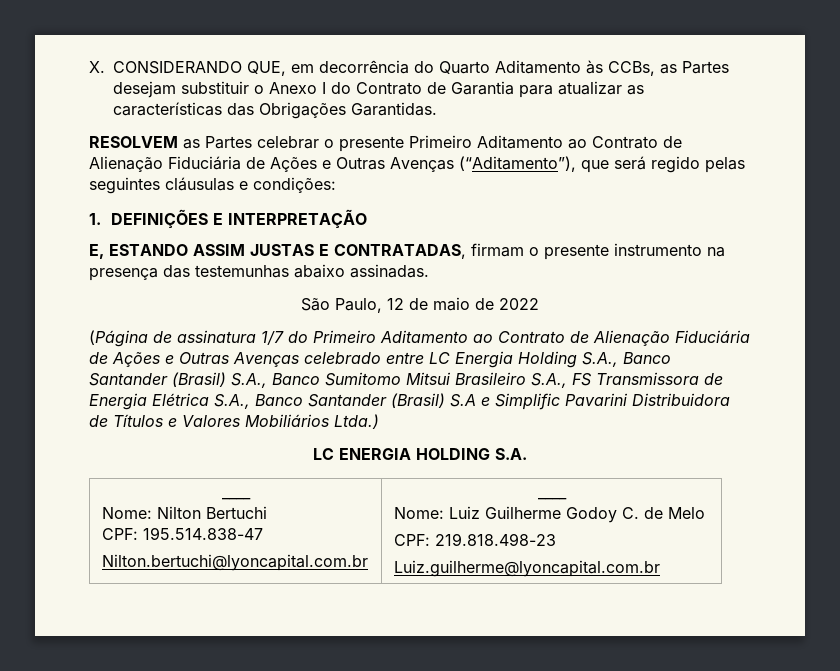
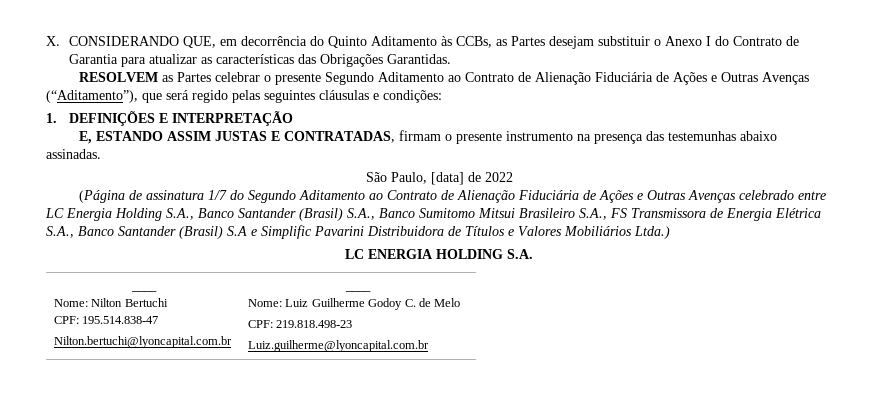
[439,61,490,74] Quarto -> [328,36,368,48] Quinto
[409,135,472,148] Primeiro -> [324,72,374,85] Segundo
[387,297,470,311] 12 de maio -> [430,172,464,185] [data]
[313,330,376,343] Primeiro -> [247,190,296,203] Segundo

